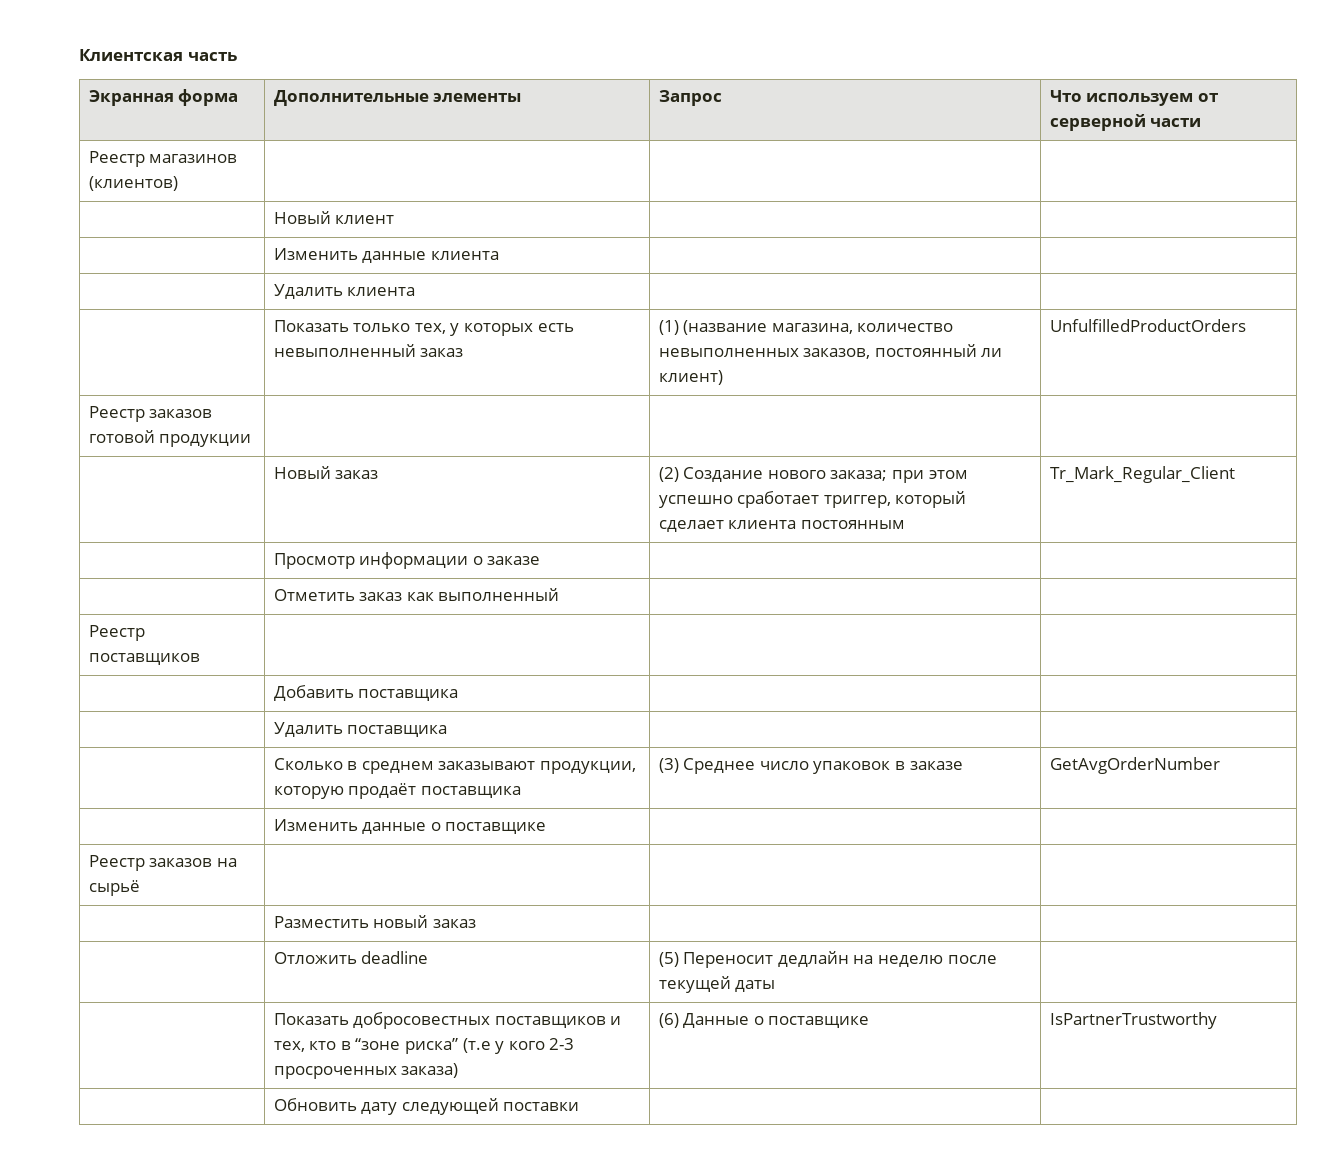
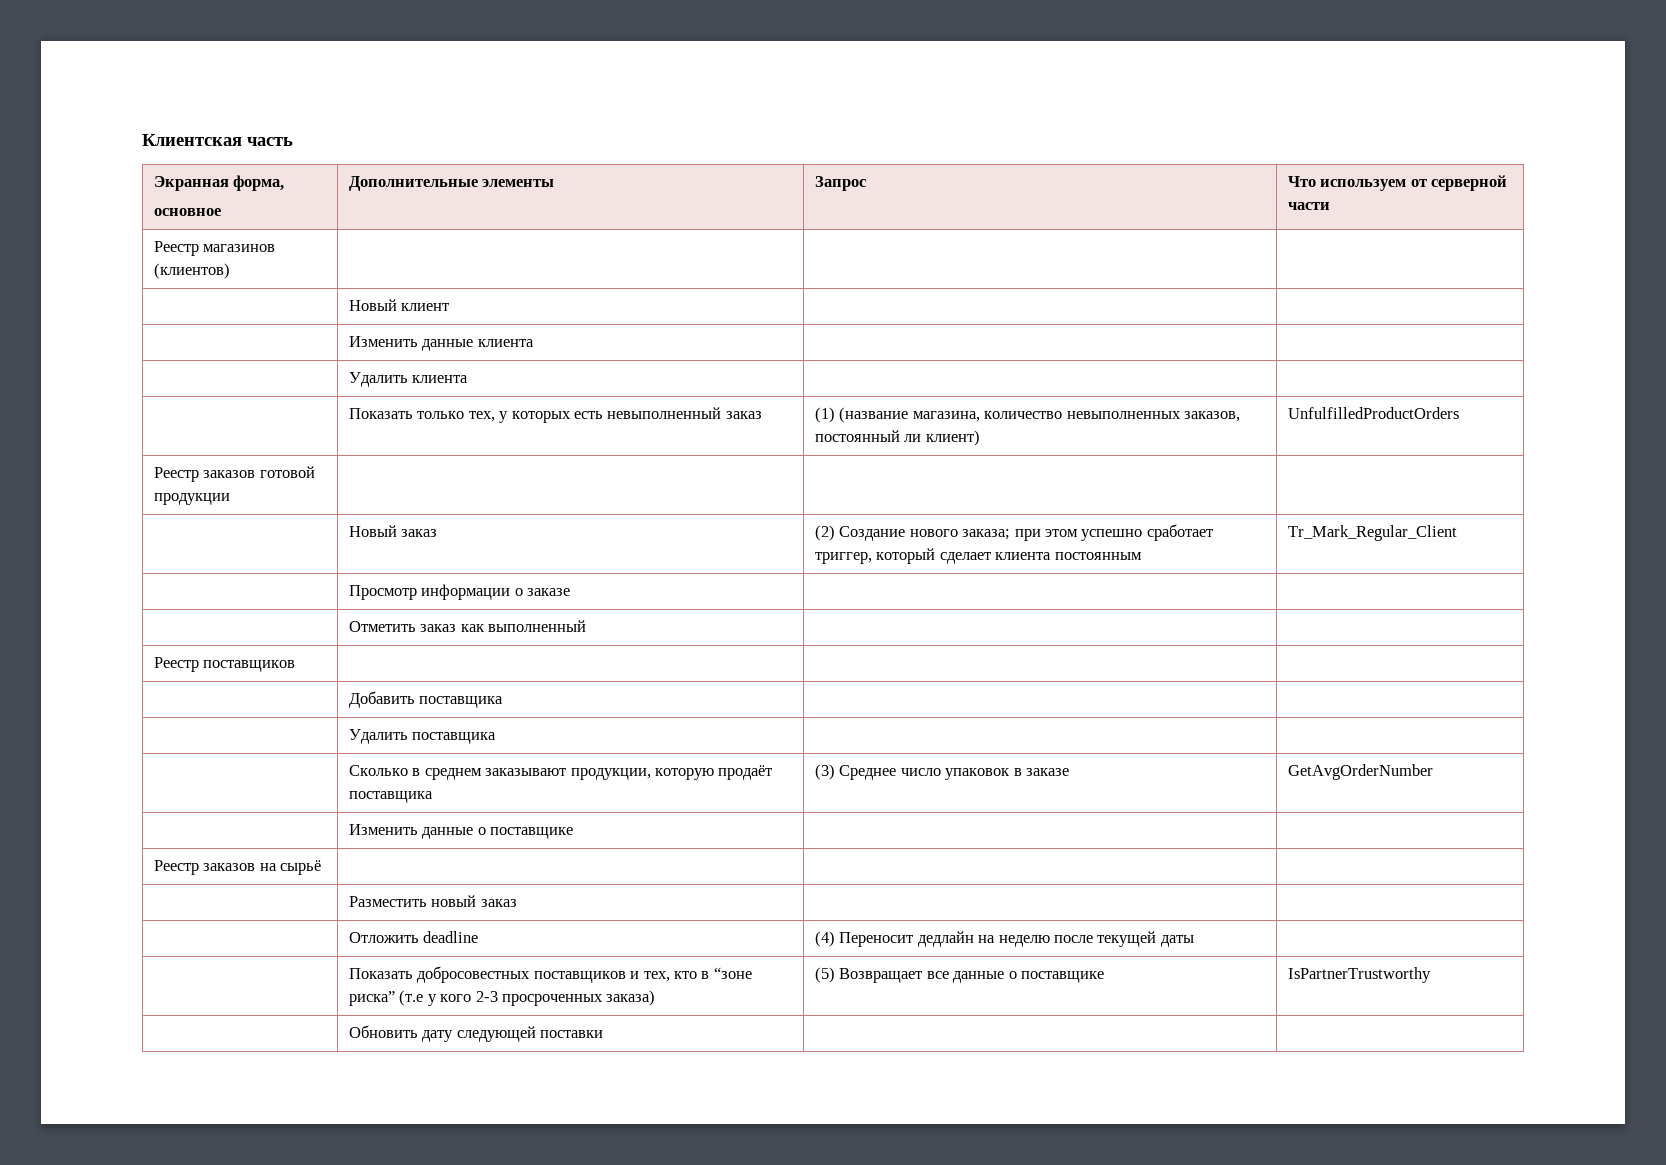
[178,89,239,106] форма -> [233,175,285,191] [153,208,221,216] форма, // основное
[658,952,679,967] (5) -> [814,931,835,947] (4)
[658,1013,750,1028] (6) Данные -> [814,967,1005,983] (5) Возвращает все данные

